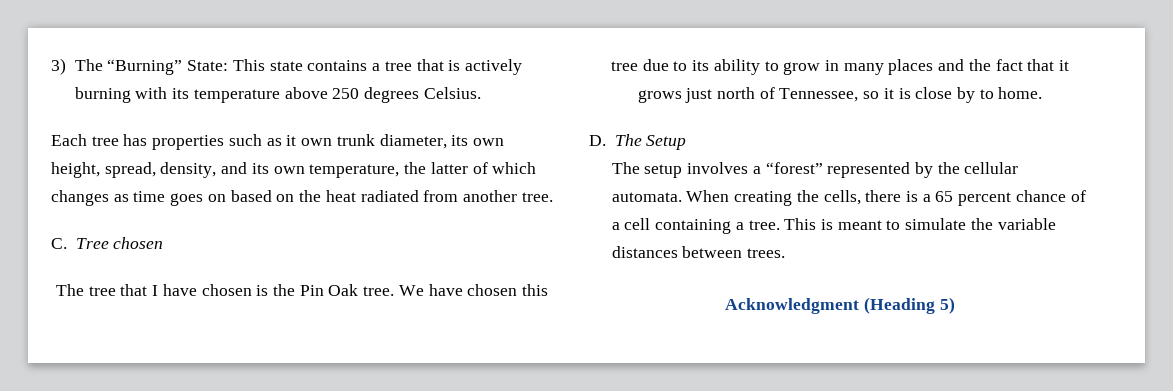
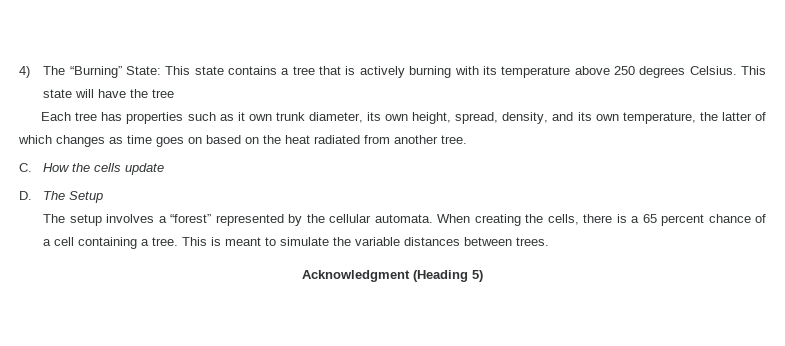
[51,58,66,75] 3) -> [19,66,30,78] 4)
(481, 93) none -> [741,66,767,75] [43,89,175,98] This state will have the tree
[75,237,164,249] [55,284,549,296] [610,59,1070,75] [637,87,1043,103] Tree chosen // The tree that I have chosen is the Pin Oak tree. We have chosen this tree due to its ability to grow in many places and the fact that it grows just north of Tennessee, so it is close by to home. -> [43,163,165,175] How the cells update

